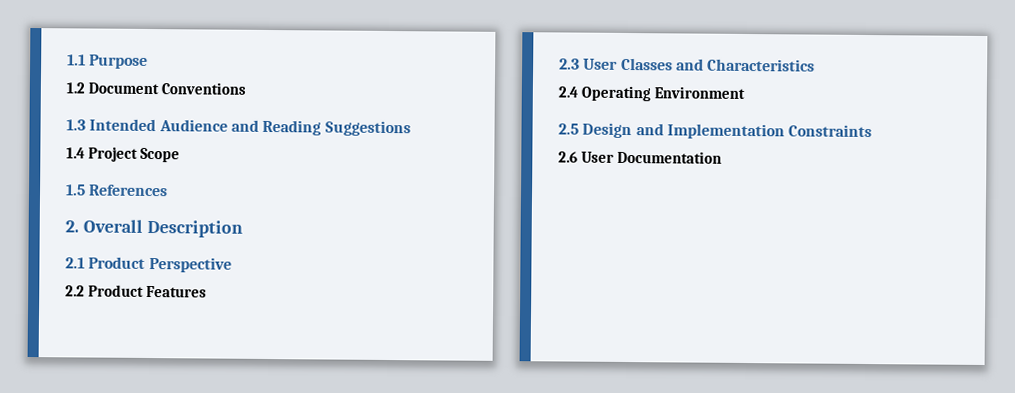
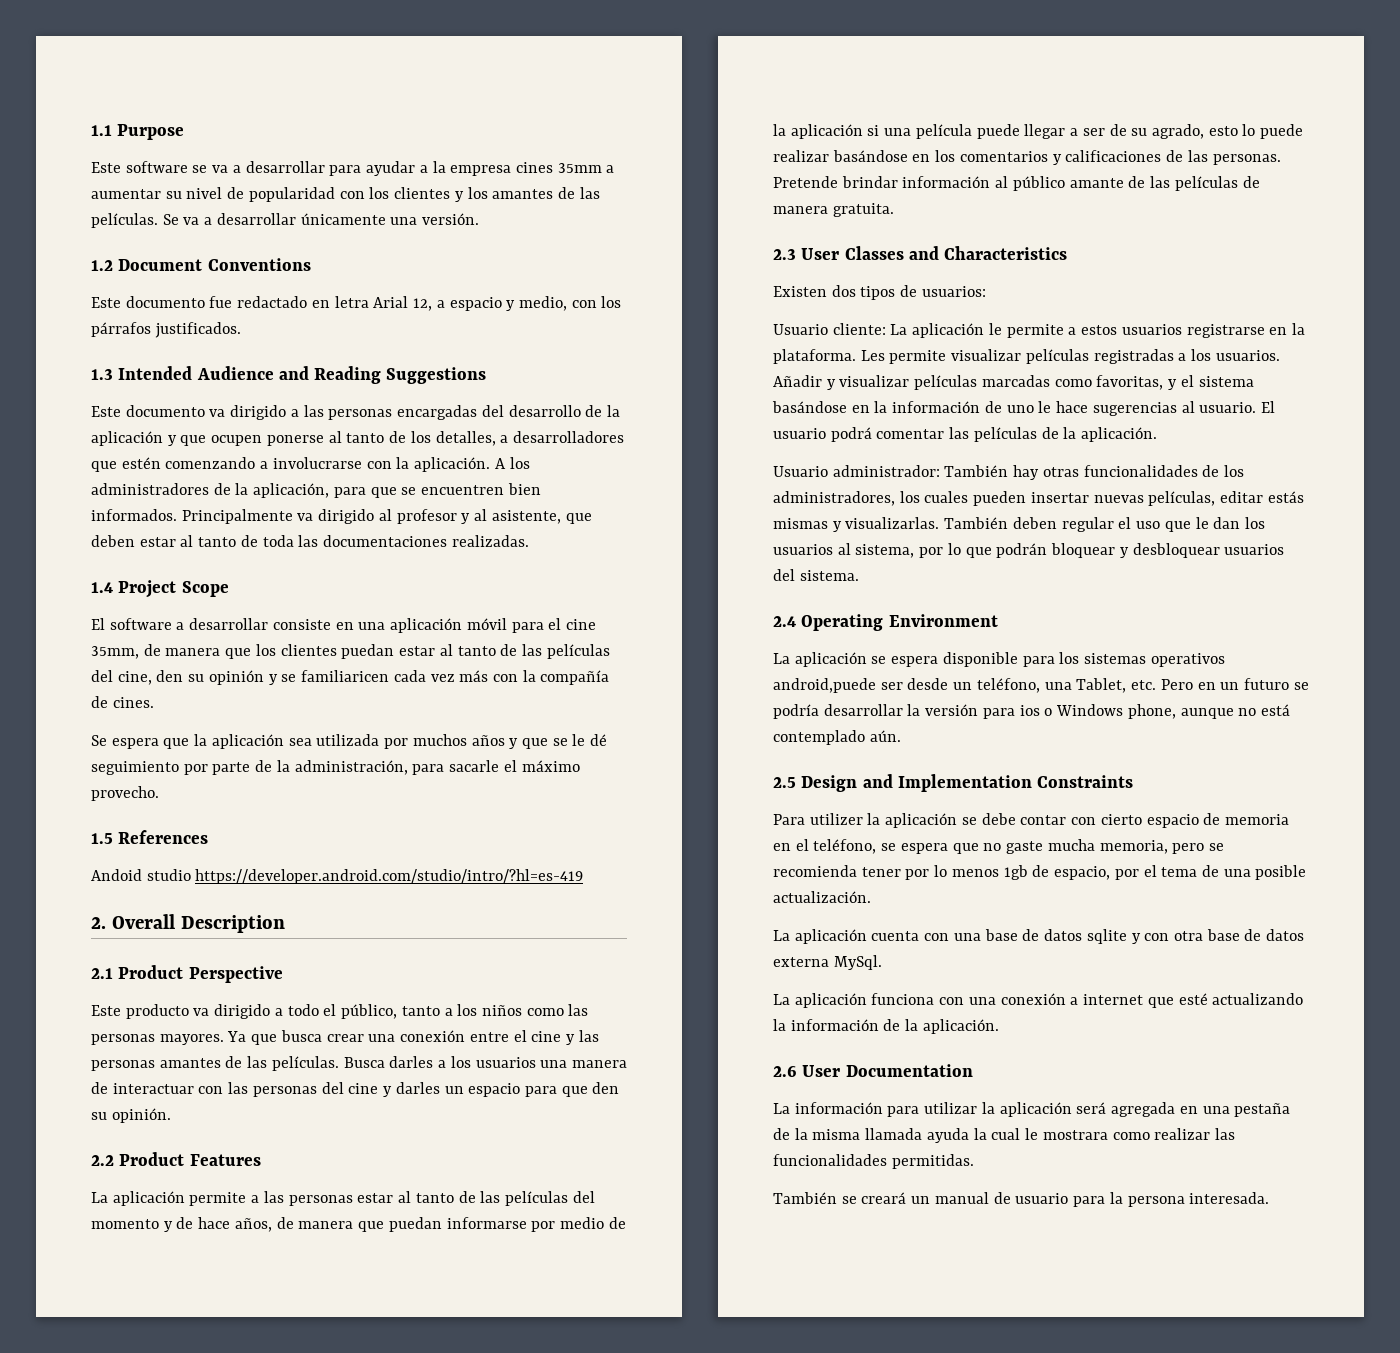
[66,82,246,95] 1.2 Document Conventions -> [91,161,615,176] [91,187,600,202] [91,213,480,228] [91,258,311,271] [91,296,622,311] [91,322,241,338] Este software se va a desarrollar para ayudar a la empresa cines 35mm a aumentar su nivel de popularidad con los clientes y los amantes de las películas. Se va a desarrollar únicamente una versión. // 1.2 Document Conventions // Este documento fue redactado en letra Arial 12, a espacio y medio, con los párrafos justificados.
[66,146,180,163] 1.4 Project Scope -> [91,405,620,420] [91,431,624,446] [91,457,530,472] [91,483,541,498] [91,509,592,524] [91,535,529,547] [91,580,229,598] [91,618,596,633] [91,644,610,659] [91,670,610,685] [91,696,154,708] [91,734,608,749] [91,760,580,775] [91,786,159,801] Este documento va dirigido a las personas encargadas del desarrollo de la aplicación y que ocupen ponerse al tanto de los detalles, a desarrolladores que estén comenzando a involucrarse con la aplicación. A los administradores de la aplicación, para que se encuentren bien informados. Principalmente va dirigido al profesor y al asistente, que deben estar al tanto de toda las documentaciones realizadas. // 1.4 Project Scope // El software a desarrollar consiste en una aplicación móvil para el cine 35mm, de manera que los clientes puedan estar al tanto de las películas del cine, den su opinión y se familiaricen cada vez más con la compañía de cines. // Se espera que la aplicación sea utilizada por muchos años y que se le dé seguimiento por parte de la administración, para sacarle el máximo provecho.
(169, 190) none -> [91,869,584,884] // Andoid studio https://developer.android.com/studio/intro/?hl=es-419
[65,284,207,298] 2.2 Product Features -> [91,1004,589,1019] [91,1030,599,1045] [91,1056,627,1071] [91,1082,620,1097] [91,1108,171,1123] [91,1152,261,1166] [91,1191,595,1206] [91,1217,626,1232] [773,124,1304,139] [773,150,1281,165] [773,176,1260,191] [773,203,894,217] Este producto va dirigido a todo el público, tanto a los niños como las personas mayores. Ya que busca crear una conexión entre el cine y las personas amantes de las películas. Busca darles a los usuarios una manera de interactuar con las personas del cine y darles un espacio para que den su opinión. // 2.2 Product Features // La aplicación permite a las personas estar al tanto de las películas del momento y de hace años, de manera que puedan informarse por medio de la aplicación si una película puede llegar a ser de su agrado, esto lo puede realizar basándose en los comentarios y calificaciones de las personas. Pretende brindar información al público amante de las películas de manera gratuita.
[558,85,745,102] 2.4 Operating Environment -> [773,285,986,300] [773,323,1305,338] [773,349,1280,364] [773,375,1254,390] [772,401,1275,416] [773,427,1158,442] [773,465,1245,480] [773,491,1304,506] [773,517,1265,532] [773,543,1285,558] [773,569,859,581] [773,614,998,631] [773,652,1225,667] [773,678,1309,693] [773,704,1290,719] [773,730,901,745] Existen dos tipos de usuarios: // Usuario cliente: La aplicación le permite a estos usuarios registrarse en la plataforma. Les permite visualizar películas registradas a los usuarios. Añadir y visualizar películas marcadas como favoritas, y el sistema basándose en la información de uno le hace sugerencias al usuario. El usuario podrá comentar las películas de la aplicación. // Usuario administrador: También hay otras funcionalidades de los administradores, los cuales pueden insertar nuevas películas, editar estás mismas y visualizarlas. También deben regular el uso que le dan los usuarios al sistema, por lo que podrán bloquear y desbloquear usuarios del sistema. // 2.4 Operating Environment // La aplicación se espera disponible para los sistemas operativos android,puede ser desde un teléfono, una Tablet, etc. Pero en un futuro se podría desarrollar la versión para ios o Windows phone, aunque no está contemplado aún.
[558,150,722,164] 2.6 User Documentation -> [773,813,1289,828] [773,839,1224,854] [773,865,1307,880] [773,891,871,903] [773,929,1305,944] [773,955,882,970] [773,993,1304,1008] [773,1019,999,1034] [773,1064,973,1077] [773,1102,1291,1117] [773,1128,1235,1143] [773,1154,974,1169] [773,1192,1270,1207] Para utilizer la aplicación se debe contar con cierto espacio de memoria en el teléfono, se espera que no gaste mucha memoria, pero se recomienda tener por lo menos 1gb de espacio, por el tema de una posible actualización. // La aplicación cuenta con una base de datos sqlite y con otra base de datos externa MySql. // La aplicación funciona con una conexión a internet que esté actualizando la información de la aplicación. // 2.6 User Documentation // La información para utilizar la aplicación será agregada en una pestaña de la misma llamada ayuda la cual le mostrara como realizar las funcionalidades permitidas. // También se creará un manual de usuario para la persona interesada.

